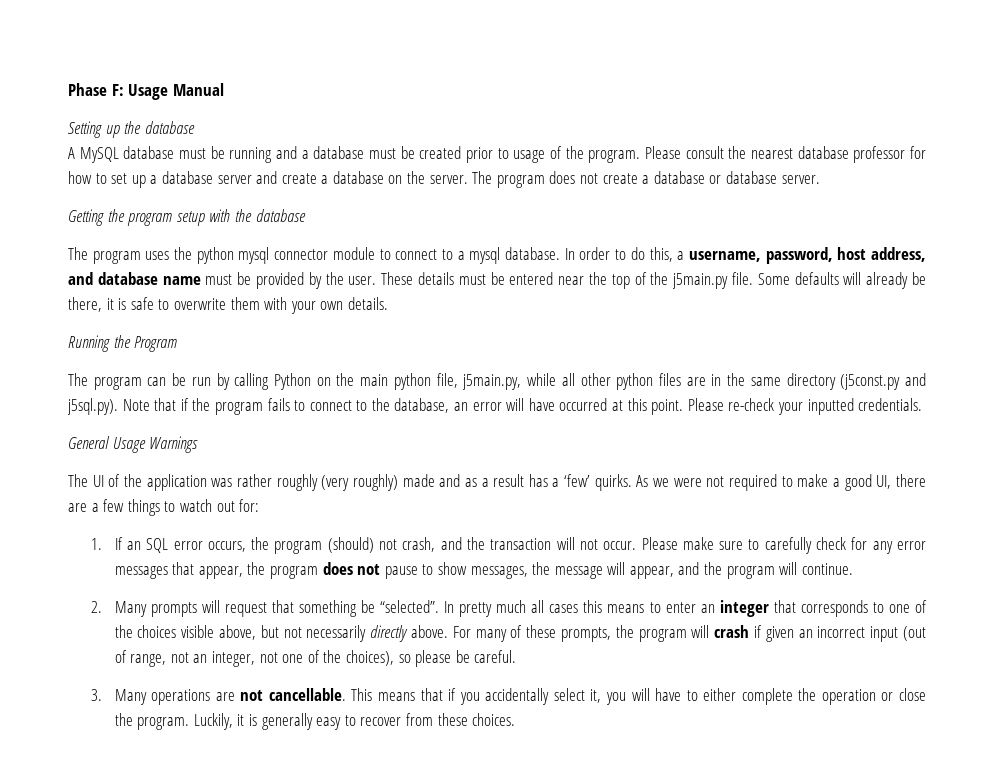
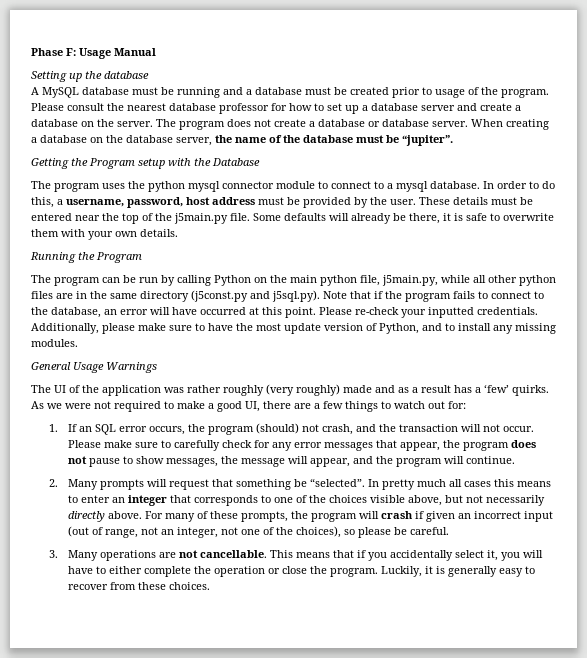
(820, 179) none -> [471,119,549,130] [31,135,453,146] When creating a database on the database server, the name of the database must be “jupiter”.
[127,213,173,226] program -> [89,158,135,169] Program
[255,209,306,222] database -> [212,158,260,166] Database
[870,247,926,262] [68,272,201,285] address, and database name -> [212,197,255,205] address
(923, 404) none -> [31,323,556,334] [31,339,78,347] Additionally, please make sure to have the most update version of Python, and to install any missing modules.

